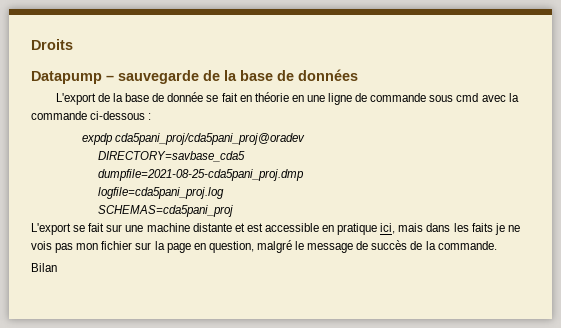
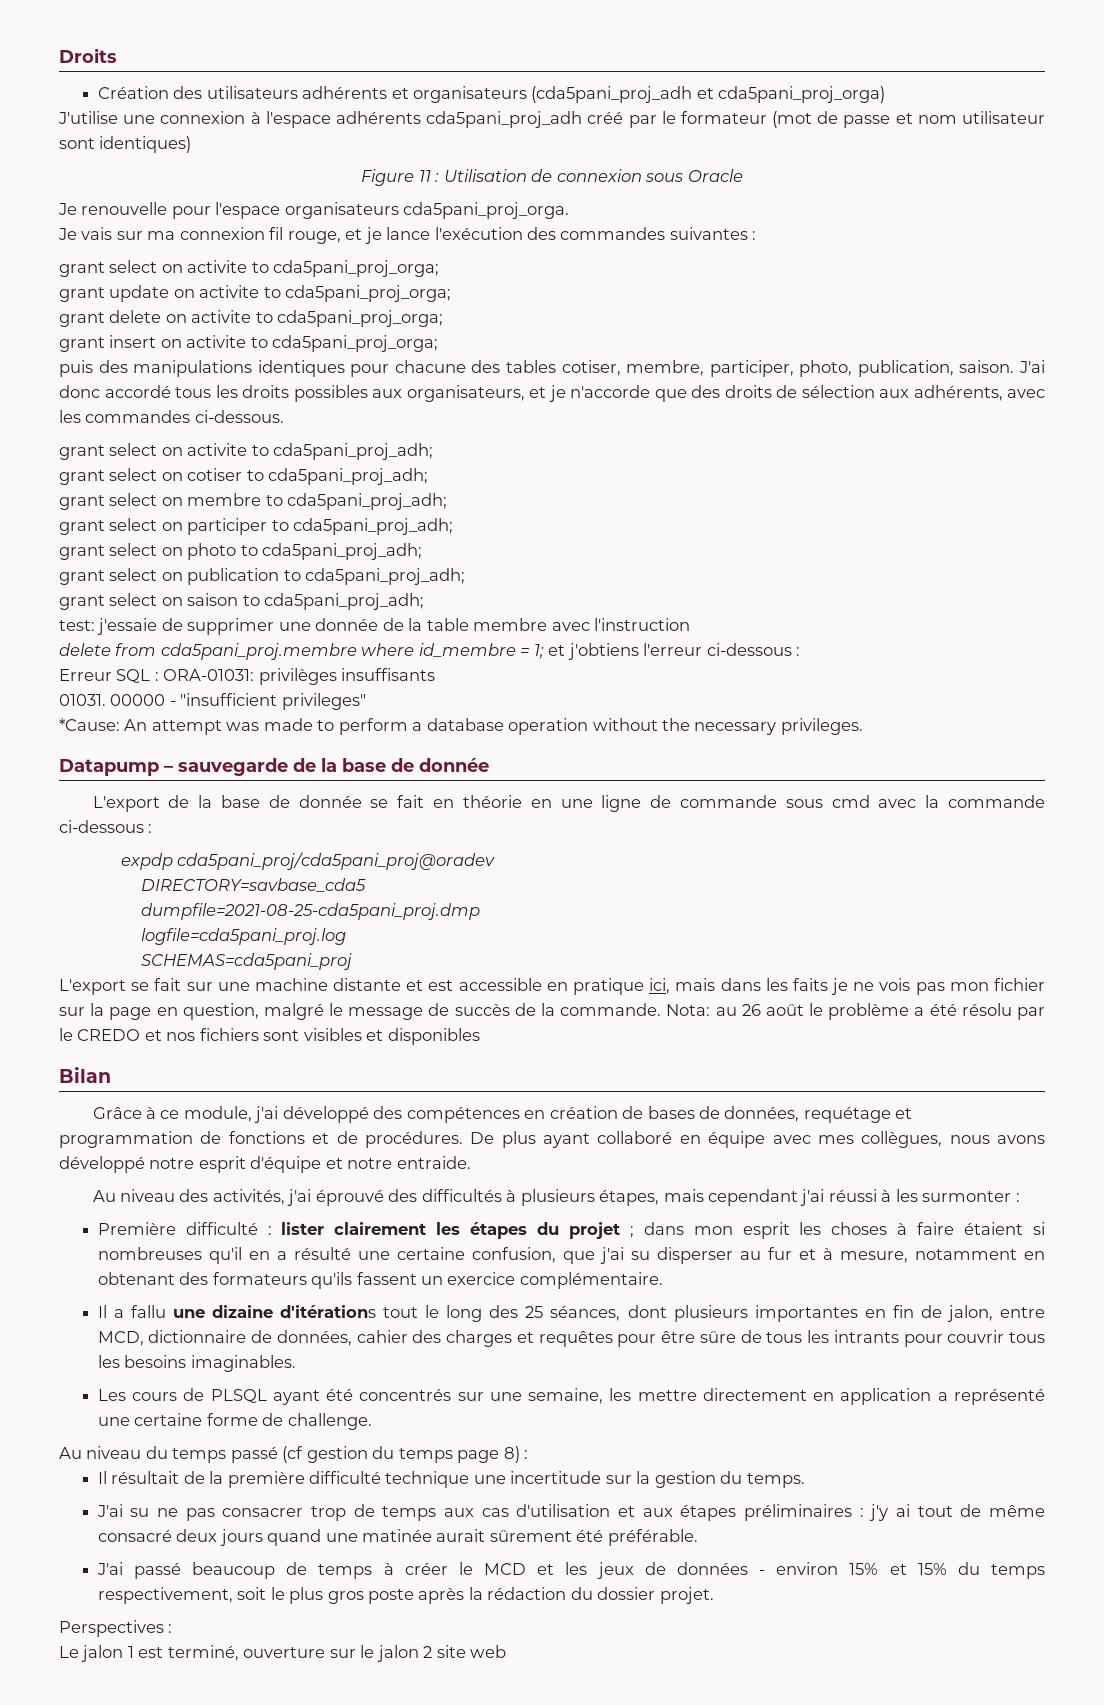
(73, 44) none -> [97,86,886,103] [58,111,1045,128] [59,136,192,153] [361,169,743,186] [58,202,570,219] [58,227,757,244] [59,260,440,277] [59,285,452,302] [59,310,444,327] [59,335,439,352] [59,360,1045,377] [59,385,1045,402] [59,410,284,423] [59,443,434,460] [59,468,429,485] [59,493,448,510] [59,518,454,535] [59,543,423,560] [59,568,466,585] [59,593,425,610] [59,618,691,635] [59,643,801,660] [59,668,436,685] [59,693,366,710] [59,718,863,735] // Création des utilisateurs adhérents et organisateurs (cda5pani_proj_adh et cda5pani_proj_orga) // J'utilise une connexion à l'espace adhérents cda5pani_proj_adh créé par le formateur (mot de passe et nom utilisateur sont identiques) // Figure 11 : Utilisation de connexion sous Oracle // Je renouvelle pour l'espace organisateurs cda5pani_proj_orga. // Je vais sur ma connexion fil rouge, et je lance l'exécution des commandes suivantes : // grant select on activite to cda5pani_proj_orga; // grant update on activite to cda5pani_proj_orga; // grant delete on activite to cda5pani_proj_orga; // grant insert on activite to cda5pani_proj_orga; // puis des manipulations identiques pour chacune des tables cotiser, membre, participer, photo, publication, saison. J'ai donc accordé tous les droits possibles aux organisateurs, et je n'accorde que des droits de sélection aux adhérents, avec les commandes ci-dessous. // grant select on activite to cda5pani_proj_adh; // grant select on cotiser to cda5pani_proj_adh; // grant select on membre to cda5pani_proj_adh; // grant select on participer to cda5pani_proj_adh; // grant select on photo to cda5pani_proj_adh; // grant select on publication to cda5pani_proj_adh; // grant select on saison to cda5pani_proj_adh; // test: j'essaie de supprimer une donnée de la table membre avec l'instruction // delete from cda5pani_proj.membre where id_membre = 1; et j'obtiens l'erreur ci-dessous : // Erreur SQL : ORA-01031: privilèges insuffisants // 01031. 00000 - "insufficient privileges" // *Cause: An attempt was made to perform a database operation without the necessary privileges.
[298,69,358,81] données -> [419,758,489,772] donnée
[31,263,57,272] // Bilan -> [666,1003,1045,1020] [59,1028,480,1045] [59,1067,111,1083] [92,1106,913,1123] [59,1131,1045,1148] [59,1156,471,1173] [92,1189,1020,1206] [97,1222,1045,1239] [97,1247,1046,1264] [97,1272,663,1289] [97,1305,1045,1322] [97,1330,1045,1347] [97,1355,296,1372] [97,1388,1045,1405] [97,1413,372,1430] [59,1446,529,1463] [97,1471,805,1488] [96,1504,1045,1521] [97,1529,698,1546] [96,1562,1045,1579] [97,1587,714,1604] [59,1620,173,1637] [59,1645,507,1662] Nota: au 26 août le problème a été résolu par le CREDO et nos fichiers sont visibles et disponibles // Bilan // Grâce à ce module, j'ai développé des compétences en création de bases de données, requétage et programmation de fonctions et de procédures. De plus ayant collaboré en équipe avec mes collègues, nous avons développé notre esprit d'équipe et notre entraide. // Au niveau des activités, j'ai éprouvé des difficultés à plusieurs étapes, mais cependant j'ai réussi à les surmonter : // Première difficulté : lister clairement les étapes du projet ; dans mon esprit les choses à faire étaient si nombreuses qu'il en a résulté une certaine confusion, que j'ai su disperser au fur et à mesure, notamment en obtenant des formateurs qu'ils fassent un exercice complémentaire. // Il a fallu une dizaine d'itérations tout le long des 25 séances, dont plusieurs importantes en fin de jalon, entre MCD, dictionnaire de données, cahier des charges et requêtes pour être sûre de tous les intrants pour couvrir tous les besoins imaginables. // Les cours de PLSQL ayant été concentrés sur une semaine, les mettre directement en application a représenté une certaine forme de challenge. // Au niveau du temps passé (cf gestion du temps page 8) : // Il résultait de la première difficulté technique une incertitude sur la gestion du temps. // J'ai su ne pas consacrer trop de temps aux cas d'utilisation et aux étapes préliminaires : j'y ai tout de même consacré deux jours quand une matinée aurait sûrement été préférable. // J'ai passé beaucoup de temps à créer le MCD et les jeux de données - environ 15% et 15% du temps respectivement, soit le plus gros poste après la rédaction du dossier projet. // Perspectives : // Le jalon 1 est terminé, ouverture sur le jalon 2 site web

